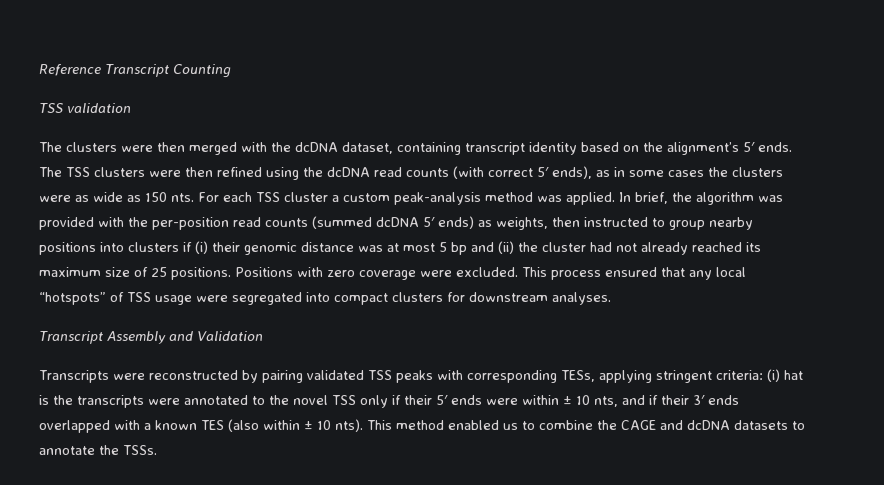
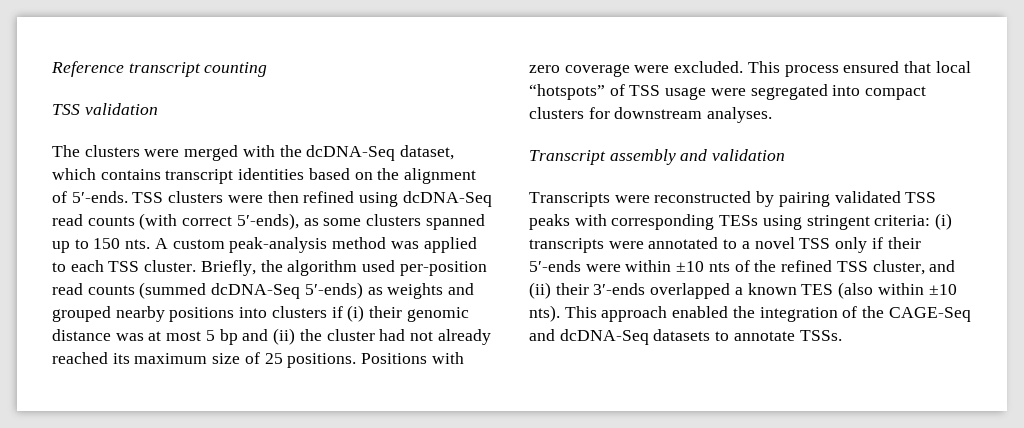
[105,64,231,78] Transcript Counting -> [128,62,268,77] transcript counting
[157,142,185,152] then -> (180, 153) none
[295,142,792,155] [39,167,62,177] dcDNA dataset, containing transcript identity based on the alignment’s 5′ ends. The -> [306,145,455,161] [52,168,477,184] [52,191,128,203] dcDNA-Seq dataset, which contains transcript identities based on the alignment of 5′-ends.
[303,167,370,177] the dcDNA -> [402,191,492,207] dcDNA-Seq
[537,166,783,179] [39,192,783,205] [39,216,705,230] 5′ ends), as in some cases the clusters were as wide as 150 nts. For each TSS cluster a custom peak-analysis method was applied. In brief, the algorithm was provided with the per-position read counts (summed dcDNA 5′ ends) as weights, then instructed to group -> [236,213,485,230] [52,237,477,253] [52,260,487,276] [52,282,475,299] [52,306,111,322] 5′-ends), as some clusters spanned up to 150 nts. A custom peak-analysis method was applied to each TSS cluster. Briefly, the algorithm used per-position read counts (summed dcDNA-Seq 5′-ends) as weights and grouped
[689,270,712,280] any -> (932, 67) none
[106,331,263,344] Assembly and Validation -> [609,149,786,165] assembly and validation
[561,370,652,383] TESs, applying -> [719,215,802,230] TESs using
[784,370,803,380] [39,395,73,405] hat is the -> (953, 221) none
[269,395,289,405] the -> [741,241,750,249] a
[436,395,739,407] [39,420,140,433] 5′ ends were within ± 10 nts, and if their 3′ ends overlapped with -> [529,260,956,275] [529,282,731,299] 5′-ends were within ±10 nts of the refined TSS cluster, and (ii) their 3′-ends overlapped
[304,419,730,432] ± 10 nts). This method enabled us to combine the CAGE and dcDNA -> [928,284,957,295] [529,305,971,322] [529,329,649,345] ±10 nts). This approach enabled the integration of the CAGE-Seq and dcDNA-Seq
[99,445,119,455] the -> (795, 336) none

